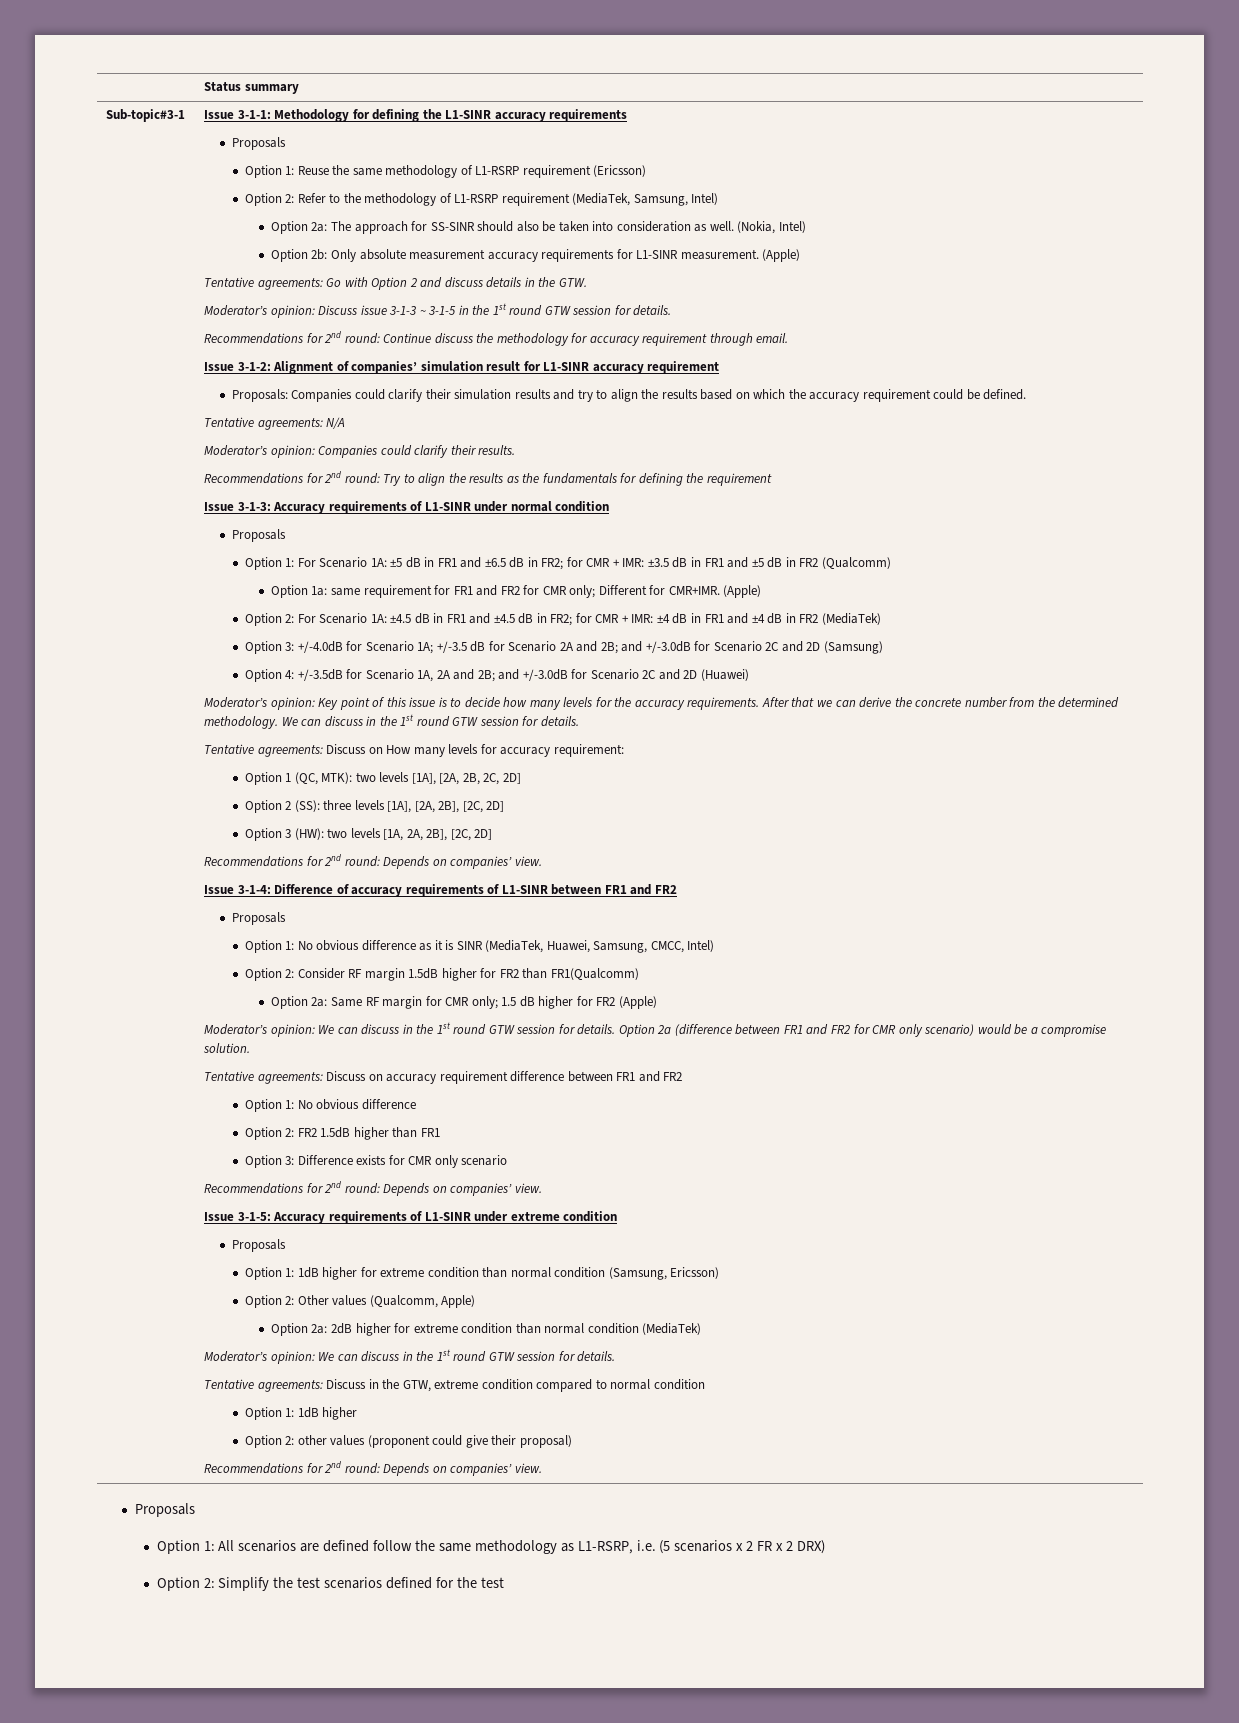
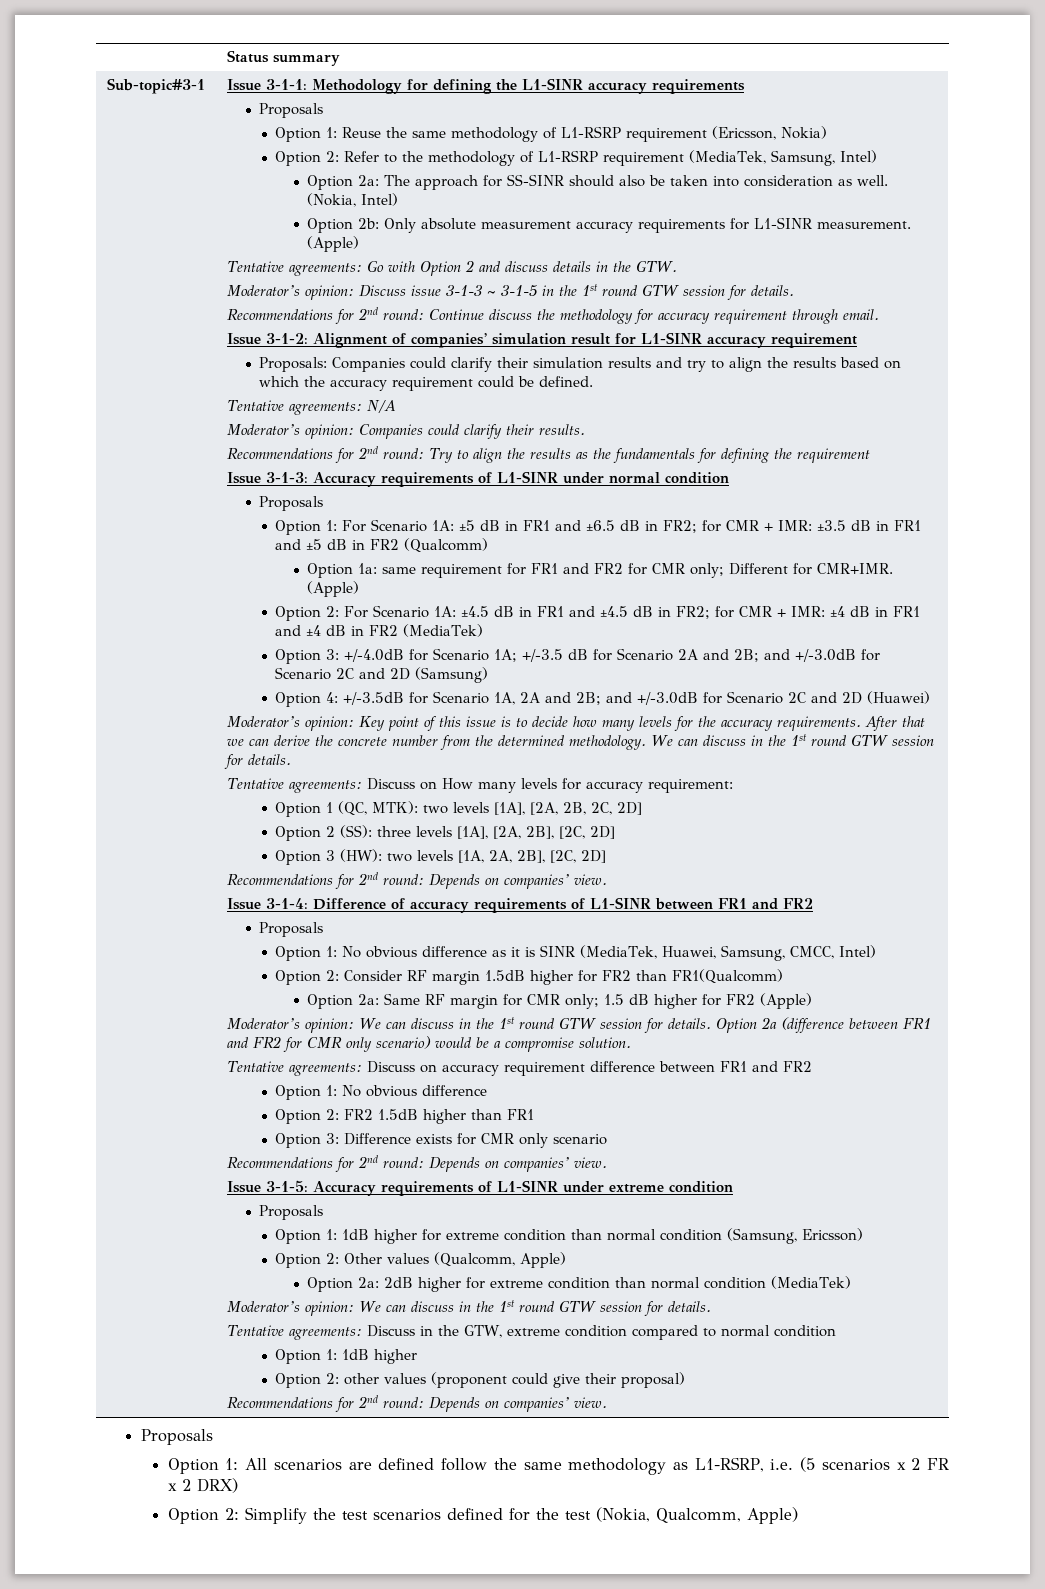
[593,165,647,177] (Ericsson) -> [712,126,828,140] (Ericsson, Nokia)
(504, 1582) none -> [595,1507,798,1524] (Nokia, Qualcomm, Apple)

